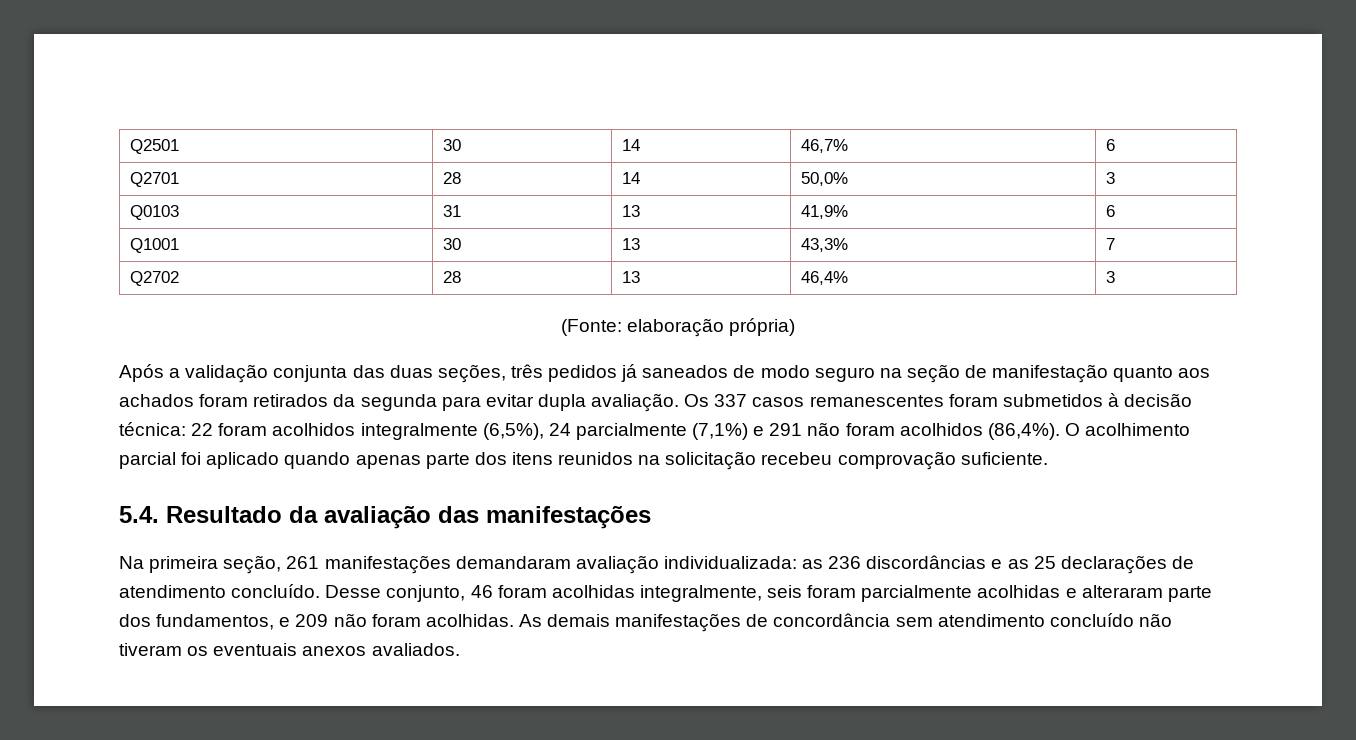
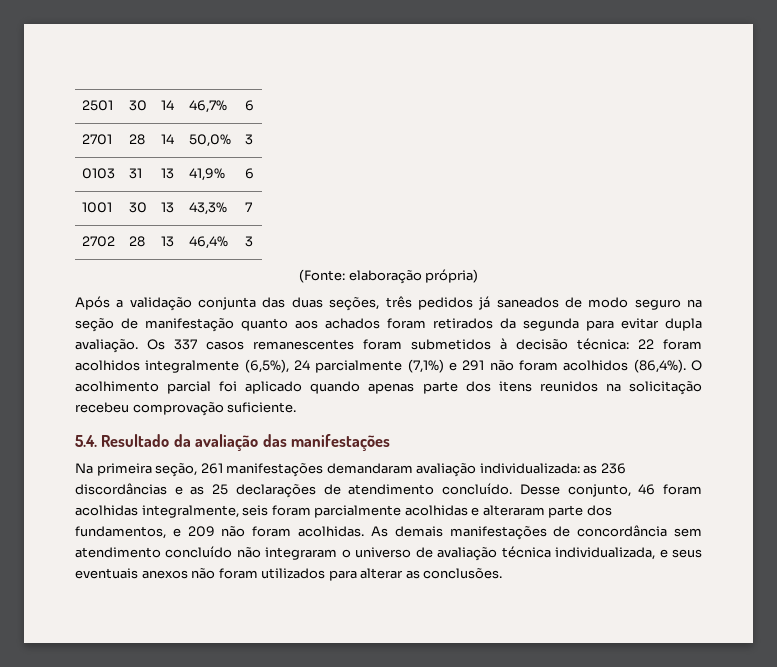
[130,139,180,154] Q2501 -> [81,100,113,111] 2501
[130,172,180,187] Q2701 -> [81,134,112,145] 2701
[130,205,180,220] Q0103 -> [81,168,115,179] 0103
[130,238,180,253] Q1001 -> [81,202,112,213] 1001
[130,271,180,286] Q2702 -> [81,236,115,247] 2702
[119,643,460,656] tiveram os eventuais anexos avaliados. -> [265,546,702,561] [75,568,503,581] integraram o universo de avaliação técnica individualizada, e seus eventuais anexos não foram utilizados para alterar as conclusões.

